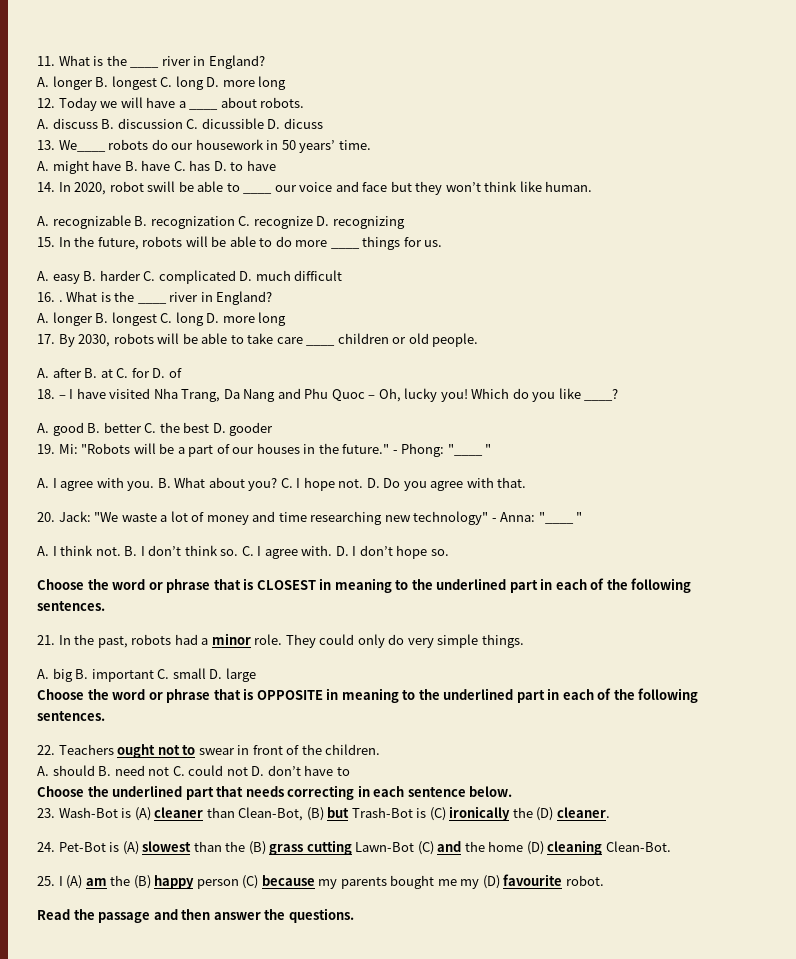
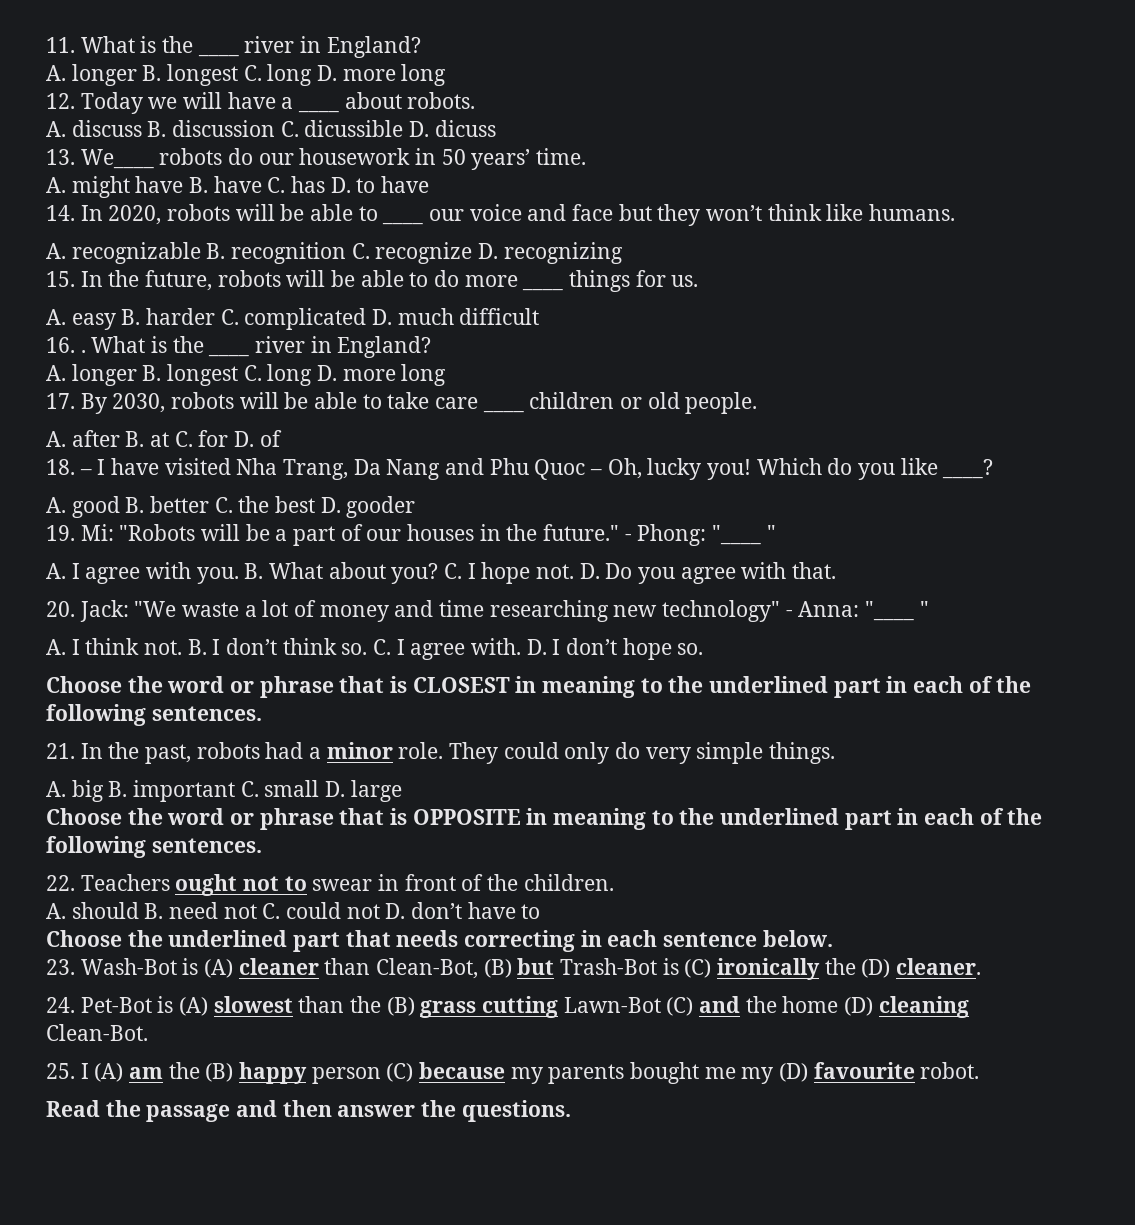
[109,181,176,192] robot swill -> [167,204,275,221] robots will
[545,181,593,192] human. -> [869,204,956,221] humans.
[150,216,235,229] recognization -> [231,242,347,264] recognition

